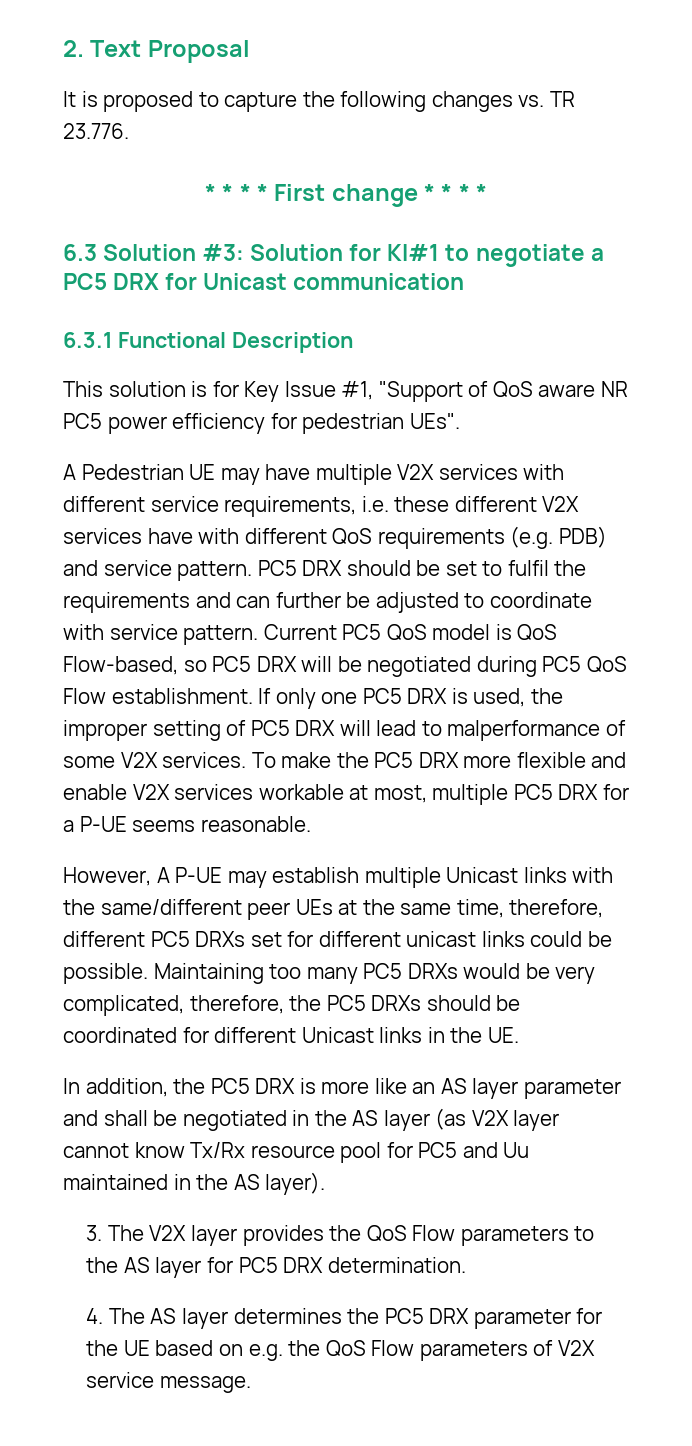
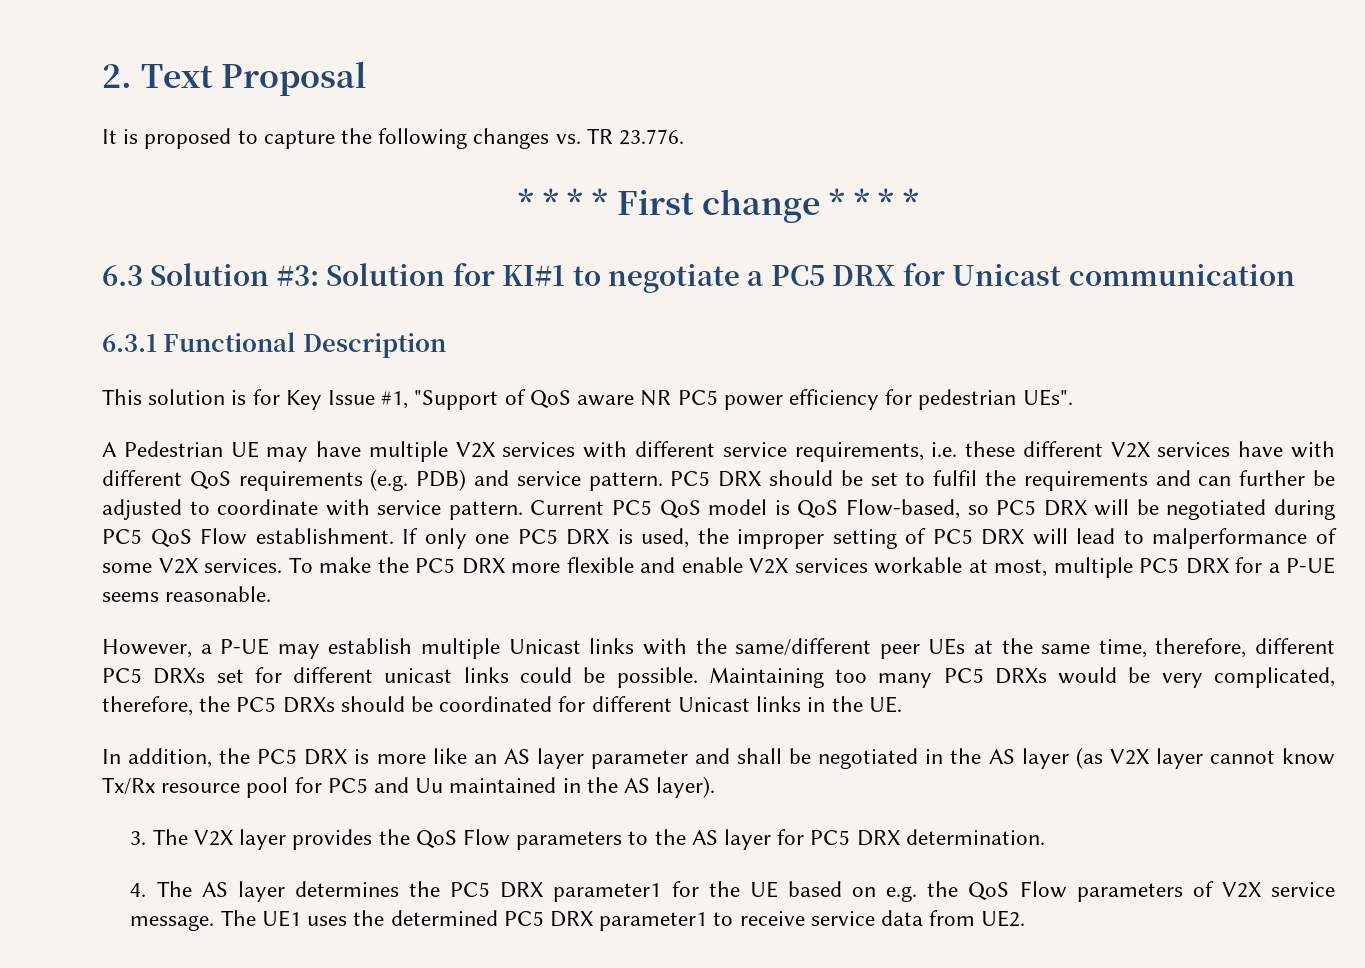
[156,867,170,883] A -> [200,644,212,654] a
[473,1309,571,1329] parameter -> [553,883,662,902] parameter1
(251, 1384) none -> [220,910,1026,931] The UE1 uses the determined PC5 DRX parameter1 to receive service data from UE2.

